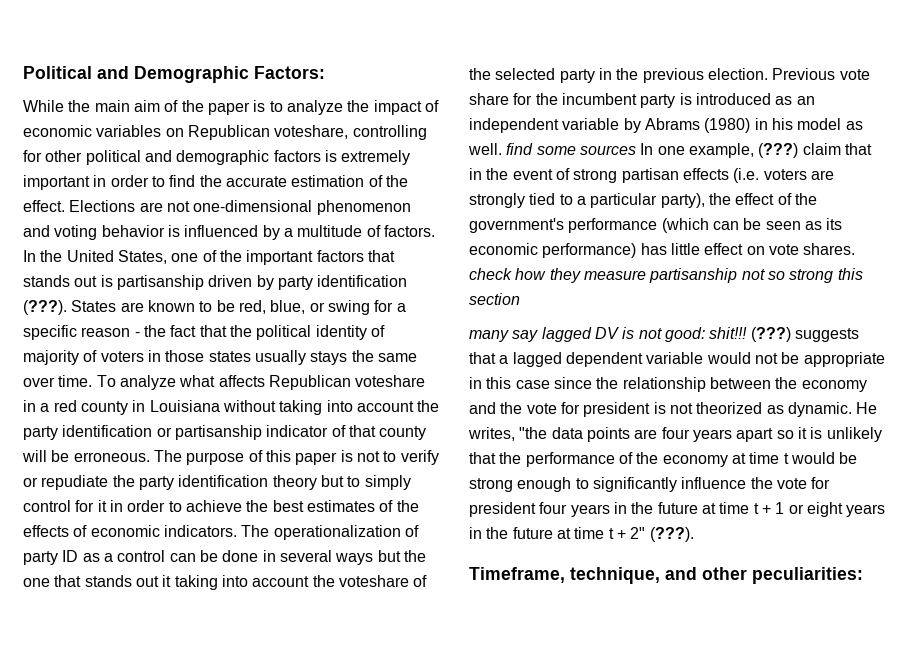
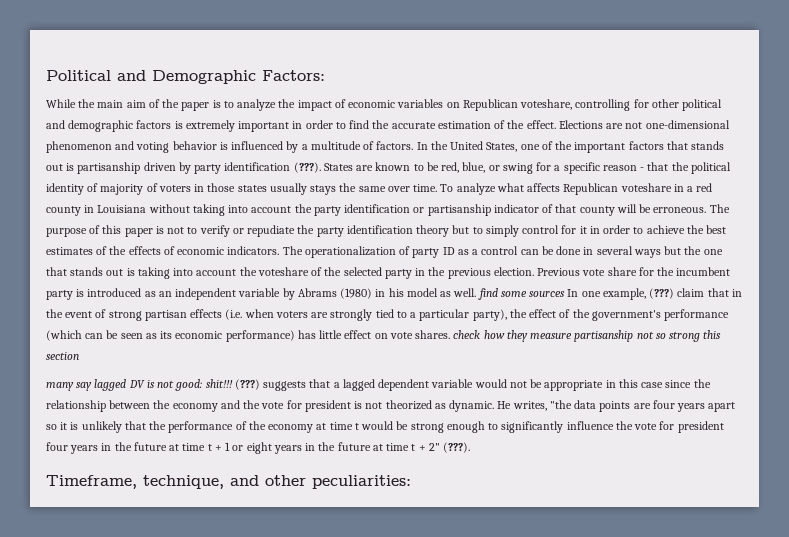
[143,325,197,337] the fact -> (645, 169) none
[162,575,172,587] it -> [126,268,135,276] is
(760, 175) none -> [244,309,274,318] when

